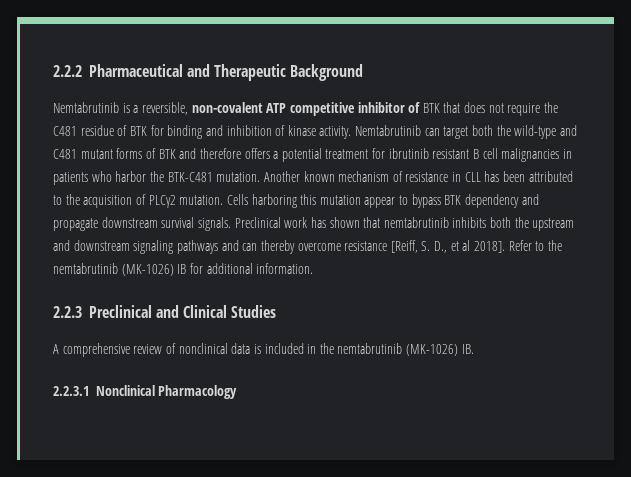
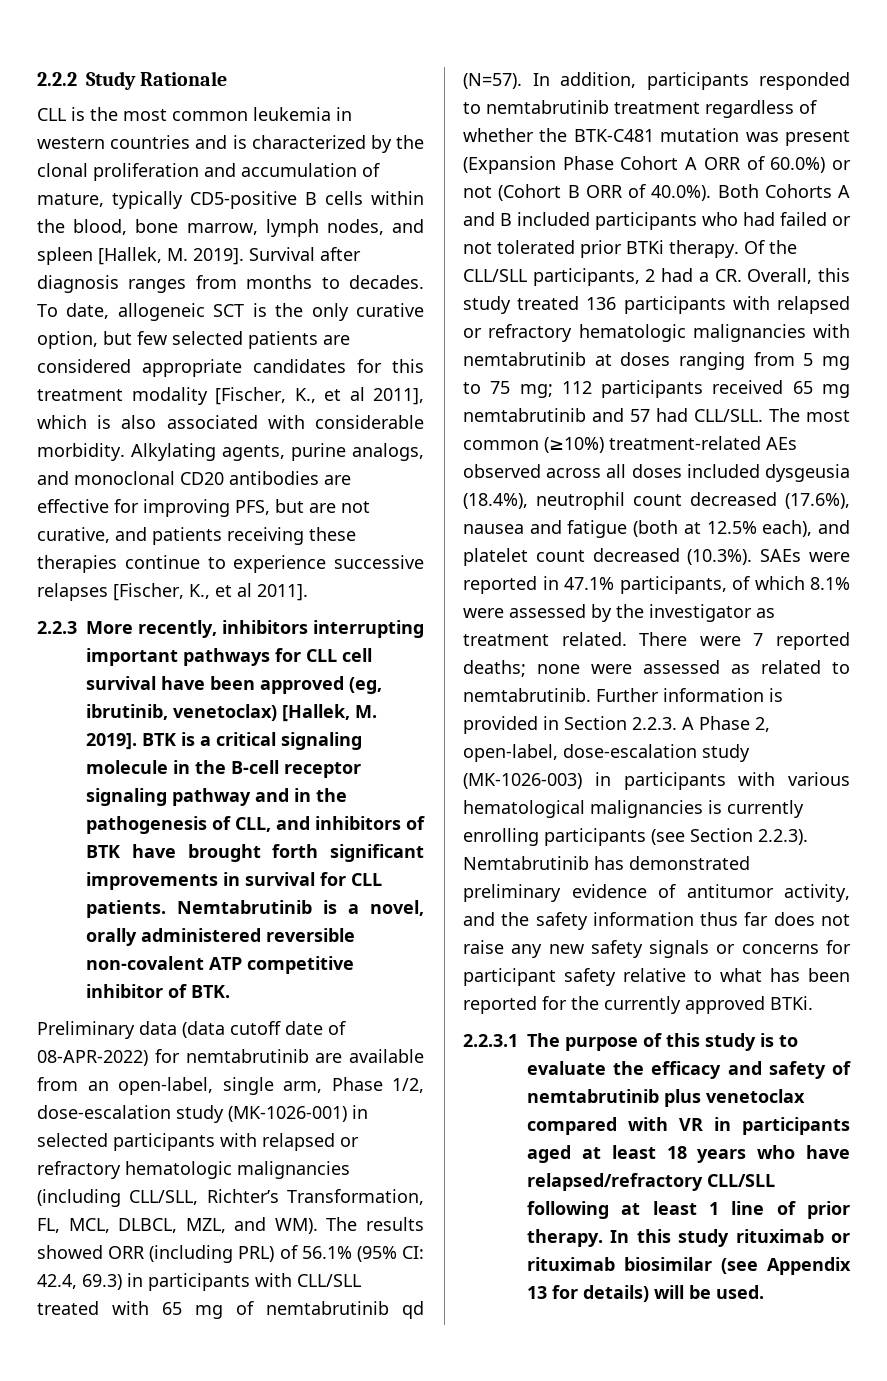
[88,64,364,81] [53,102,188,115] Pharmaceutical and Therapeutic Background // Nemtabrutinib is a reversible, -> [86,71,228,90] [37,107,352,121] [37,135,424,153] [37,163,380,181] [37,191,424,209] [37,219,424,237] [37,247,361,265] [37,275,424,293] [37,303,424,321] [37,331,350,349] [37,359,424,377] [37,387,424,405] [37,415,424,429] [37,443,424,461] [37,471,351,485] [37,499,370,517] [37,527,356,545] [37,555,424,573] [37,583,308,601] [37,620,424,638] [86,648,372,666] [86,676,382,694] [86,704,377,722] [86,732,362,750] [86,760,361,778] [86,788,347,806] [86,816,425,834] [86,844,424,862] [86,872,382,890] [86,900,424,918] [86,928,355,946] Study Rationale // CLL is the most common leukemia in western countries and is characterized by the clonal proliferation and accumulation of mature, typically CD5-positive B cells within the blood, bone marrow, lymph nodes, and spleen [Hallek, M. 2019]. Survival after diagnosis ranges from months to decades. To date, allogeneic SCT is the only curative option, but few selected patients are considered appropriate candidates for this treatment modality [Fischer, K., et al 2011], which is also associated with considerable morbidity. Alkylating agents, purine analogs, and monoclonal CD20 antibodies are effective for improving PFS, but are not curative, and patients receiving these therapies continue to experience successive relapses [Fischer, K., et al 2011]. // 2.2.3 More recently, inhibitors interrupting important pathways for CLL cell survival have been approved (eg, ibrutinib, venetoclax) [Hallek, M. 2019]. BTK is a critical signaling molecule in the B-cell receptor signaling pathway and in the pathogenesis of CLL, and inhibitors of BTK have brought forth significant improvements in survival for CLL patients. Nemtabrutinib is a novel, orally administered reversible
[422,102,559,116] [53,125,577,139] [53,148,572,162] [53,171,573,185] [53,194,539,208] [53,217,575,231] [53,240,562,254] [53,263,314,276] [53,305,277,318] [53,343,474,357] [53,385,238,399] BTK that does not require the C481 residue of BTK for binding and inhibition of kinase activity. Nemtabrutinib can target both the wild-type and C481 mutant forms of BTK and therefore offers a potential treatment for ibrutinib resistant B cell malignancies in patients who harbor the BTK-C481 mutation. Another known mechanism of resistance in CLL has been attributed to the acquisition of PLCγ2 mutation. Cells harboring this mutation appear to bypass BTK dependency and propagate downstream survival signals. Preclinical work has shown that nemtabrutinib inhibits both the upstream and downstream signaling pathways and can thereby overcome resistance [Reiff, S. D., et al 2018]. Refer to the nemtabrutinib (MK-1026) IB for additional information. // 2.2.3 Preclinical and Clinical Studies // A comprehensive review of nonclinical data is included in the nemtabrutinib (MK-1026) IB. // 2.2.3.1 Nonclinical Pharmacology -> [191,985,230,998] [37,1021,346,1039] [37,1049,424,1066] [37,1077,424,1095] [37,1105,368,1123] [37,1133,359,1151] [37,1161,350,1179] [37,1189,424,1207] [37,1217,424,1234] [37,1245,425,1263] [37,1273,361,1291] [37,1301,424,1319] [463,72,850,90] [463,100,817,118] [463,128,850,146] [463,156,851,174] [463,184,850,201] [463,212,851,230] [463,240,797,258] [463,268,850,286] [463,296,850,314] [463,324,850,342] [463,352,850,370] [463,380,850,398] [463,408,850,422] [463,436,797,453] [463,464,850,482] [463,492,850,510] [463,520,850,538] [463,548,850,566] [463,576,850,594] [463,604,775,622] [463,632,850,650] [463,660,850,677] [463,688,783,702] [463,716,770,734] [463,744,750,762] [463,772,850,790] [463,800,804,818] [463,828,808,846] [463,856,750,870] [463,884,850,902] [463,912,850,930] [463,940,851,958] [463,968,850,986] [463,996,813,1014] [463,1033,798,1051] [527,1061,851,1079] [527,1089,805,1107] [527,1117,850,1135] [527,1145,850,1163] [527,1173,775,1191] [527,1201,850,1219] [527,1229,850,1247] [527,1257,851,1275] [527,1285,764,1302] BTK. // Preliminary data (data cutoff date of 08-APR-2022) for nemtabrutinib are available from an open-label, single arm, Phase 1/2, dose-escalation study (MK-1026-001) in selected participants with relapsed or refractory hematologic malignancies (including CLL/SLL, Richter’s Transformation, FL, MCL, DLBCL, MZL, and WM). The results showed ORR (including PRL) of 56.1% (95% CI: 42.4, 69.3) in participants with CLL/SLL treated with 65 mg of nemtabrutinib qd (N=57). In addition, participants responded to nemtabrutinib treatment regardless of whether the BTK-C481 mutation was present (Expansion Phase Cohort A ORR of 60.0%) or not (Cohort B ORR of 40.0%). Both Cohorts A and B included participants who had failed or not tolerated prior BTKi therapy. Of the CLL/SLL participants, 2 had a CR. Overall, this study treated 136 participants with relapsed or refractory hematologic malignancies with nemtabrutinib at doses ranging from 5 mg to 75 mg; 112 participants received 65 mg nemtabrutinib and 57 had CLL/SLL. The most common (≥10%) treatment-related AEs observed across all doses included dysgeusia (18.4%), neutrophil count decreased (17.6%), nausea and fatigue (both at 12.5% each), and platelet count decreased (10.3%). SAEs were reported in 47.1% participants, of which 8.1% were assessed by the investigator as treatment related. There were 7 reported deaths; none were assessed as related to nemtabrutinib. Further information is provided in Section 2.2.3. A Phase 2, open-label, dose-escalation study (MK-1026-003) in participants with various hematological malignancies is currently enrolling participants (see Section 2.2.3). Nemtabrutinib has demonstrated preliminary evidence of antitumor activity, and the safety information thus far does not raise any new safety signals or concerns for participant safety relative to what has been reported for the currently approved BTKi. // 2.2.3.1 The purpose of this study is to evaluate the efficacy and safety of nemtabrutinib plus venetoclax compared with VR in participants aged at least 18 years who have relapsed/refractory CLL/SLL following at least 1 line of prior therapy. In this study rituximab or rituximab biosimilar (see Appendix 13 for details) will be used.

